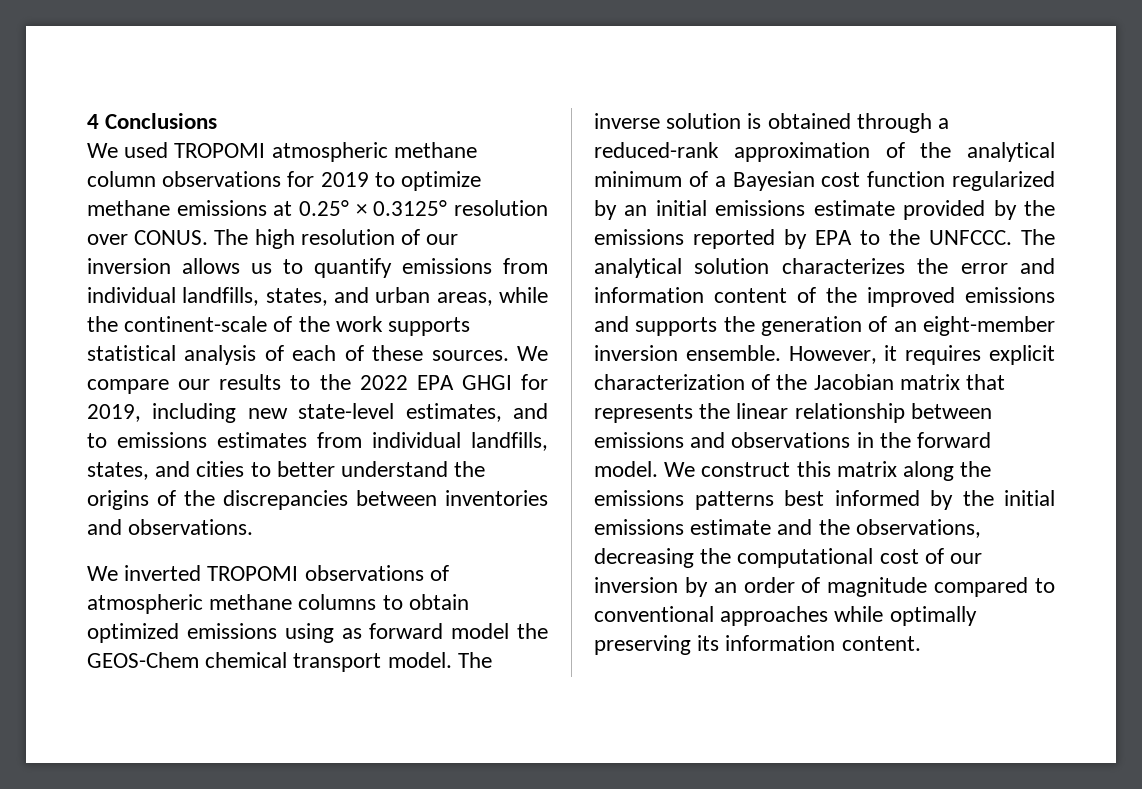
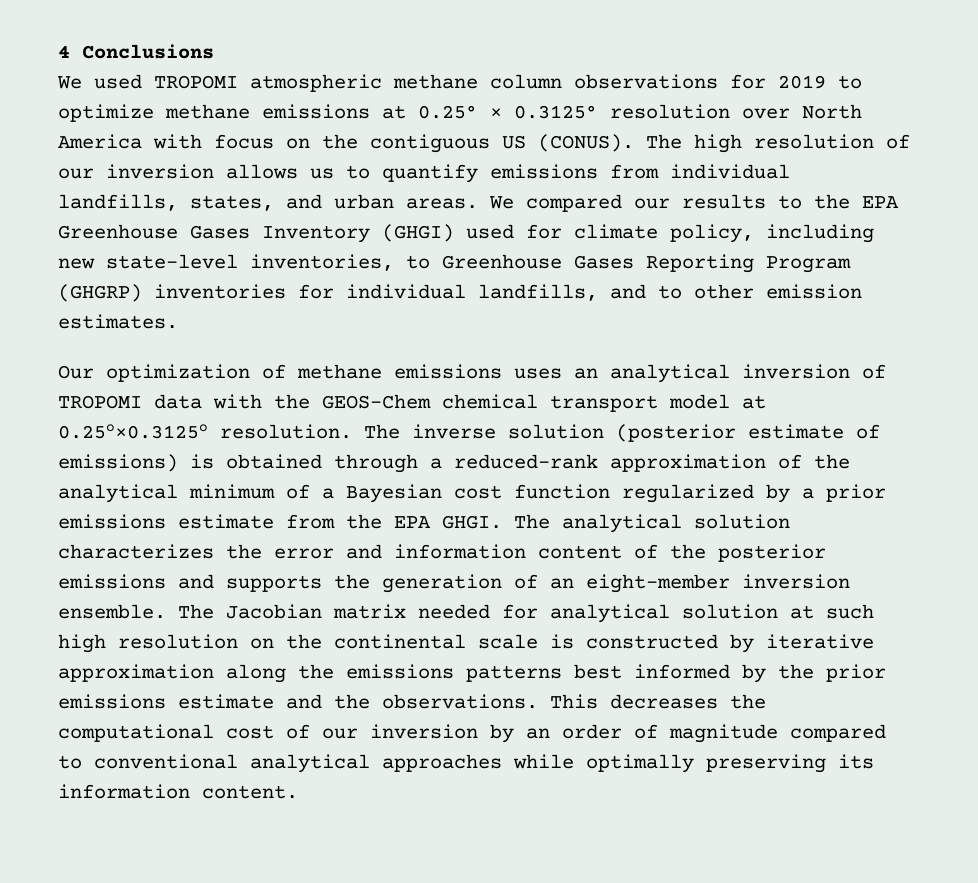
[134,230,209,245] CONUS. -> [802,104,862,119] [58,134,634,153] North America with focus on the contiguous US (CONUS).
[436,287,548,306] [87,316,471,336] [87,345,548,365] [87,374,548,394] [87,403,548,423] [87,432,548,451] [87,461,486,480] [87,490,548,510] [87,519,254,535] [87,565,449,581] [87,594,469,614] [87,623,548,643] [87,652,492,672] [594,113,742,129] areas, while the continent-scale of the work supports statistical analysis of each of these sources. We compare our results to the 2022 EPA GHGI for 2019, including new state-level estimates, and to emissions estimates from individual landfills, states, and cities to better understand the origins of the discrepancies between inventories and observations. // We inverted TROPOMI observations of atmospheric methane columns to obtain optimized emissions using as forward model the GEOS-Chem chemical transport model. The inverse solution -> [406,194,899,212] [58,224,874,243] [58,254,851,273] [58,284,862,302] [58,314,178,329] [58,364,886,383] [58,394,766,412] [58,424,880,442] [58,454,178,472] areas. We compared our results to the EPA Greenhouse Gases Inventory (GHGI) used for climate policy, including new state-level inventories, to Greenhouse Gases Reporting Program (GHGRP) inventories for individual landfills, and to other emission estimates. // Our optimization of methane emissions uses an analytical inversion of TROPOMI data with the GEOS-Chem chemical transport model at 0.25o×0.3125o resolution. The inverse solution (posterior estimate of emissions)
[624,200,1055,220] [594,229,1012,249] an initial emissions estimate provided by the emissions reported by EPA to the UNFCCC. -> [802,484,886,502] [58,514,502,529] a prior emissions estimate from the EPA GHGI.
[867,287,955,307] improved -> [718,544,826,562] posterior
[788,345,1055,365] [594,374,1006,390] [594,403,992,423] [594,432,992,448] [594,461,897,477] However, it requires explicit characterization of the Jacobian matrix that represents the linear relationship between emissions and observations in the forward model. We construct this matrix -> [178,604,874,623] [58,634,874,653] [58,664,214,682] The Jacobian matrix needed for analytical solution at such high resolution on the continental scale is constructed by iterative approximation
[1004,490,1055,506] initial -> [826,664,886,682] prior
[855,519,981,538] [594,548,694,568] observations, decreasing -> [382,694,718,709] observations. This decreases
(714, 614) none -> [250,754,370,773] analytical

